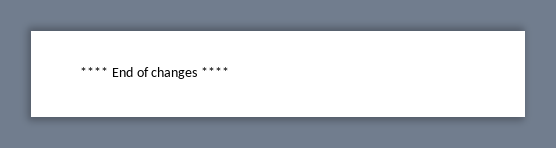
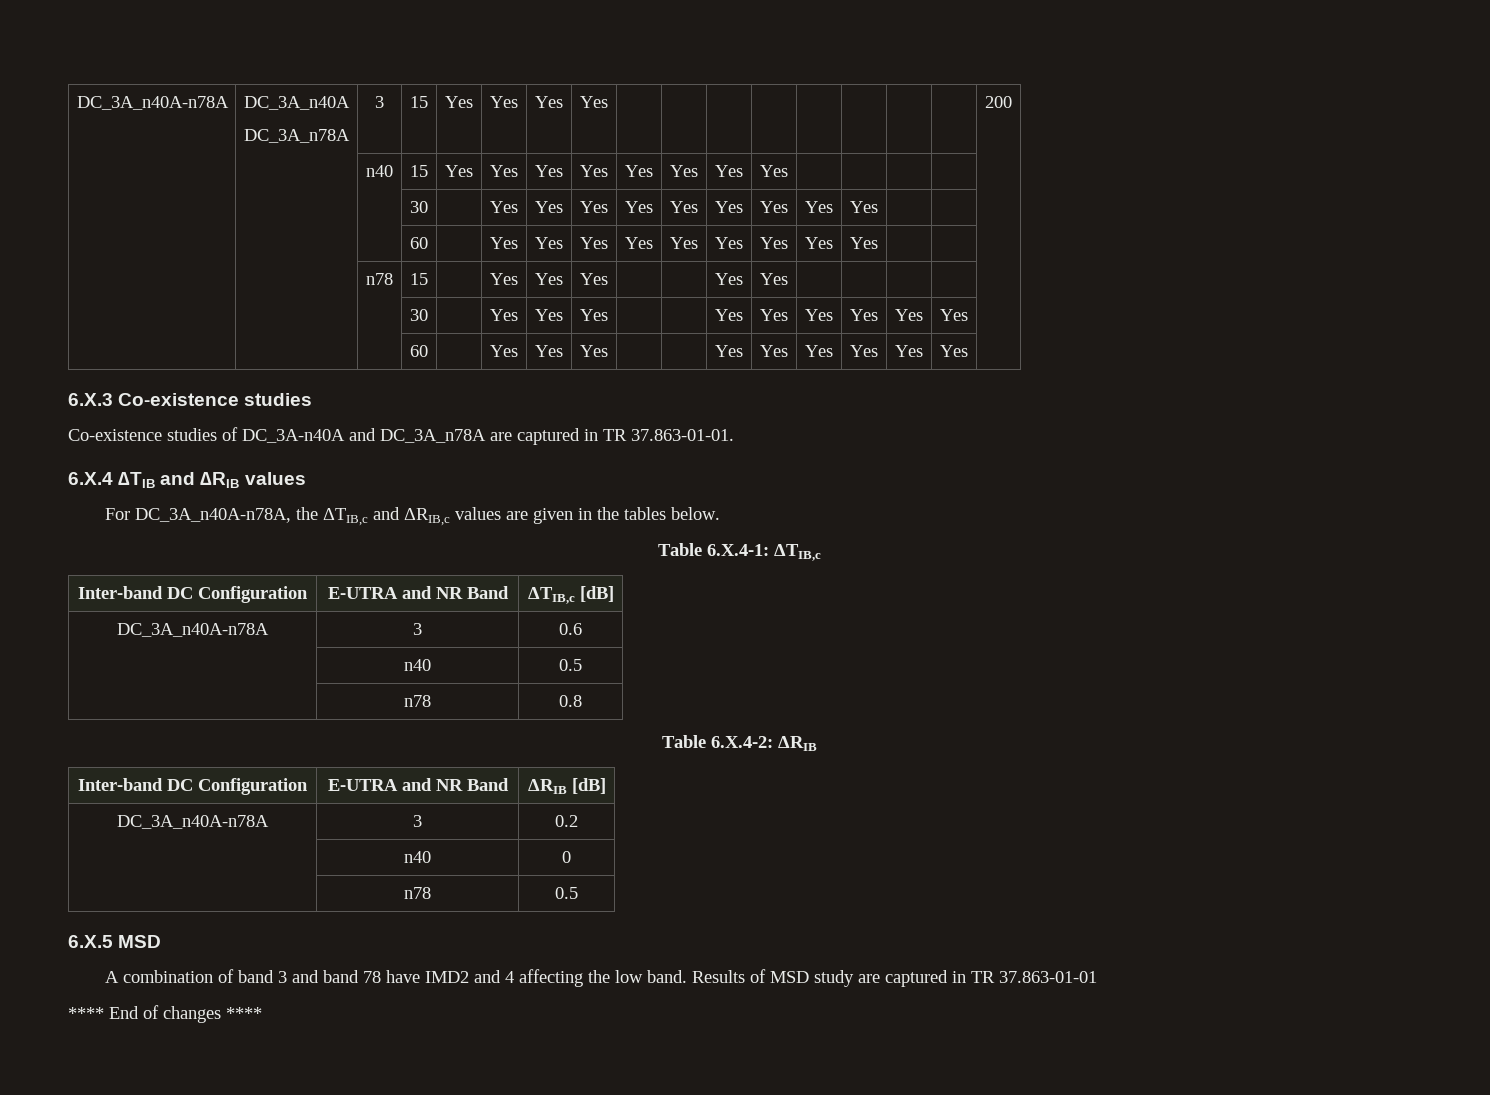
(80, 72) none -> [76,96,229,110] [244,96,350,110] [244,129,350,143] [375,96,384,108] [410,96,428,108] [445,96,473,108] [490,96,518,108] [535,96,563,108] [580,96,608,108] [985,96,1012,108] [366,165,393,177] [410,165,428,177] [445,165,473,177] [490,165,518,177] [535,165,563,177] [580,165,608,177] [625,165,653,177] [670,165,698,177] [715,165,743,177] [760,165,788,177] [410,201,428,213] [490,201,518,213] [535,201,563,213] [580,201,608,213] [625,201,653,213] [670,201,698,213] [715,201,743,213] [760,201,788,213] [805,201,833,213] [850,201,878,213] [410,237,428,249] [490,237,518,249] [535,237,563,249] [580,237,608,249] [625,237,653,249] [670,237,698,249] [715,237,743,249] [760,237,788,249] [805,237,833,249] [850,237,878,249] [366,273,393,285] [410,273,428,285] [490,273,518,285] [535,273,563,285] [580,273,608,285] [715,273,743,285] [760,273,788,285] [410,309,428,321] [490,309,518,321] [535,309,563,321] [580,309,608,321] [715,309,743,321] [760,309,788,321] [805,309,833,321] [850,309,878,321] [895,309,923,321] [940,309,968,321] [410,345,428,357] [490,345,518,357] [535,345,563,357] [580,345,608,357] [715,345,743,357] [760,345,788,357] [805,345,833,357] [850,345,878,357] [895,345,923,357] [940,345,968,357] [68,393,313,406] [68,427,734,445] [68,472,306,488] [105,507,721,526] [658,543,821,561] [78,586,308,603] [327,586,509,599] [527,586,614,604] [117,623,269,637] [413,623,422,635] [559,623,582,635] [404,659,431,671] [559,659,582,671] [404,695,431,707] [559,695,582,707] [662,735,817,751] [78,778,308,795] [327,778,509,791] [527,778,606,794] [117,815,269,829] [413,815,422,827] [555,815,578,827] [404,851,431,863] [562,851,571,863] [404,887,431,899] [555,887,578,899] [68,935,162,948] [105,969,1098,987] DC_3A_n40A-n78A | DC_3A_n40A // DC_3A_n78A | 3 | 15 | Yes | Yes | Yes | Yes | | | | | | | | | 200 // | | n40 | 15 | Yes | Yes | Yes | Yes | Yes | Yes | Yes | Yes | | | | | // | | | 30 | | Yes | Yes | Yes | Yes | Yes | Yes | Yes | Yes | Yes | | | // | | | 60 | | Yes | Yes | Yes | Yes | Yes | Yes | Yes | Yes | Yes | | | // | | n78 | 15 | | Yes | Yes | Yes | | | Yes | Yes | | | | | // | | | 30 | | Yes | Yes | Yes | | | Yes | Yes | Yes | Yes | Yes | Yes | // | | | 60 | | Yes | Yes | Yes | | | Yes | Yes | Yes | Yes | Yes | Yes | // 6.X.3 Co-existence studies // Co-existence studies of DC_3A-n40A and DC_3A_n78A are captured in TR 37.863-01-01. // 6.X.4 ∆TIB and ∆RIB values // For DC_3A_n40A-n78A, the ΔTIB,c and ΔRIB,c values are given in the tables below. // Table 6.X.4-1: ΔTIB,c // Inter-band DC Configuration | E-UTRA and NR Band | ΔTIB,c [dB] // DC_3A_n40A-n78A | 3 | 0.6 // | n40 | 0.5 // | n78 | 0.8 // Table 6.X.4-2: ΔRIB // Inter-band DC Configuration | E-UTRA and NR Band | ΔRIB [dB] // DC_3A_n40A-n78A | 3 | 0.2 // | n40 | 0 // | n78 | 0.5 // 6.X.5 MSD // A combination of band 3 and band 78 have IMD2 and 4 affecting the low band. Results of MSD study are captured in TR 37.863-01-01 //

